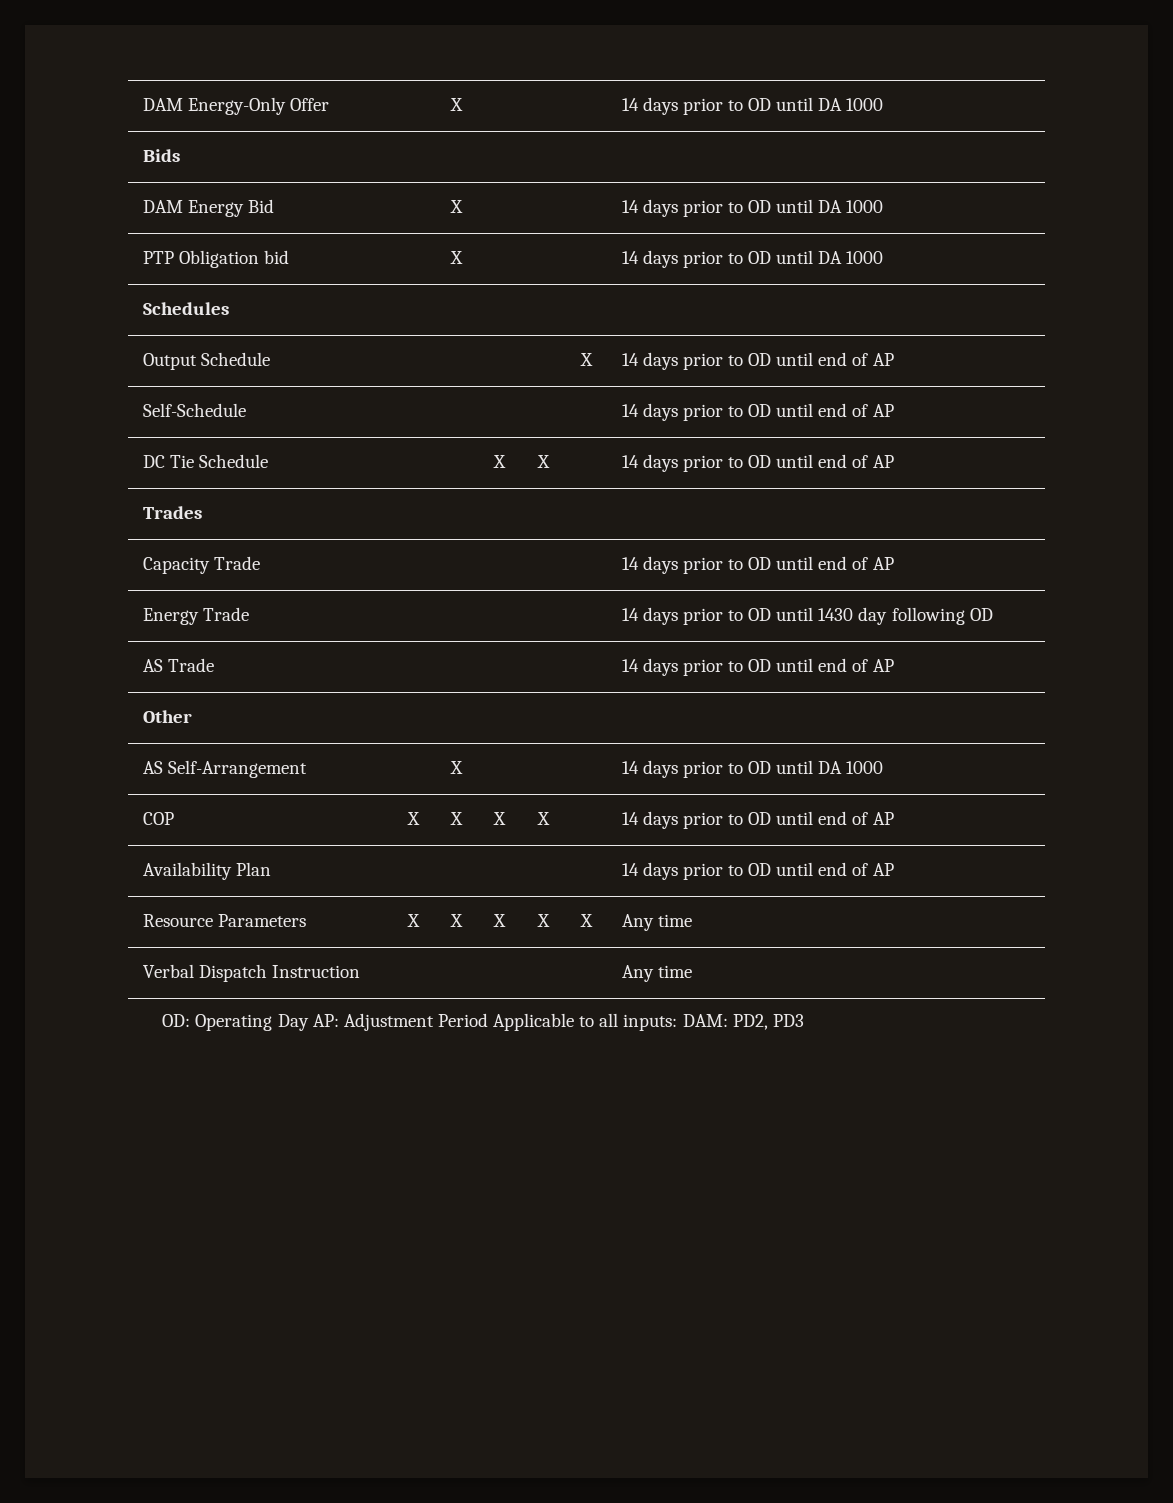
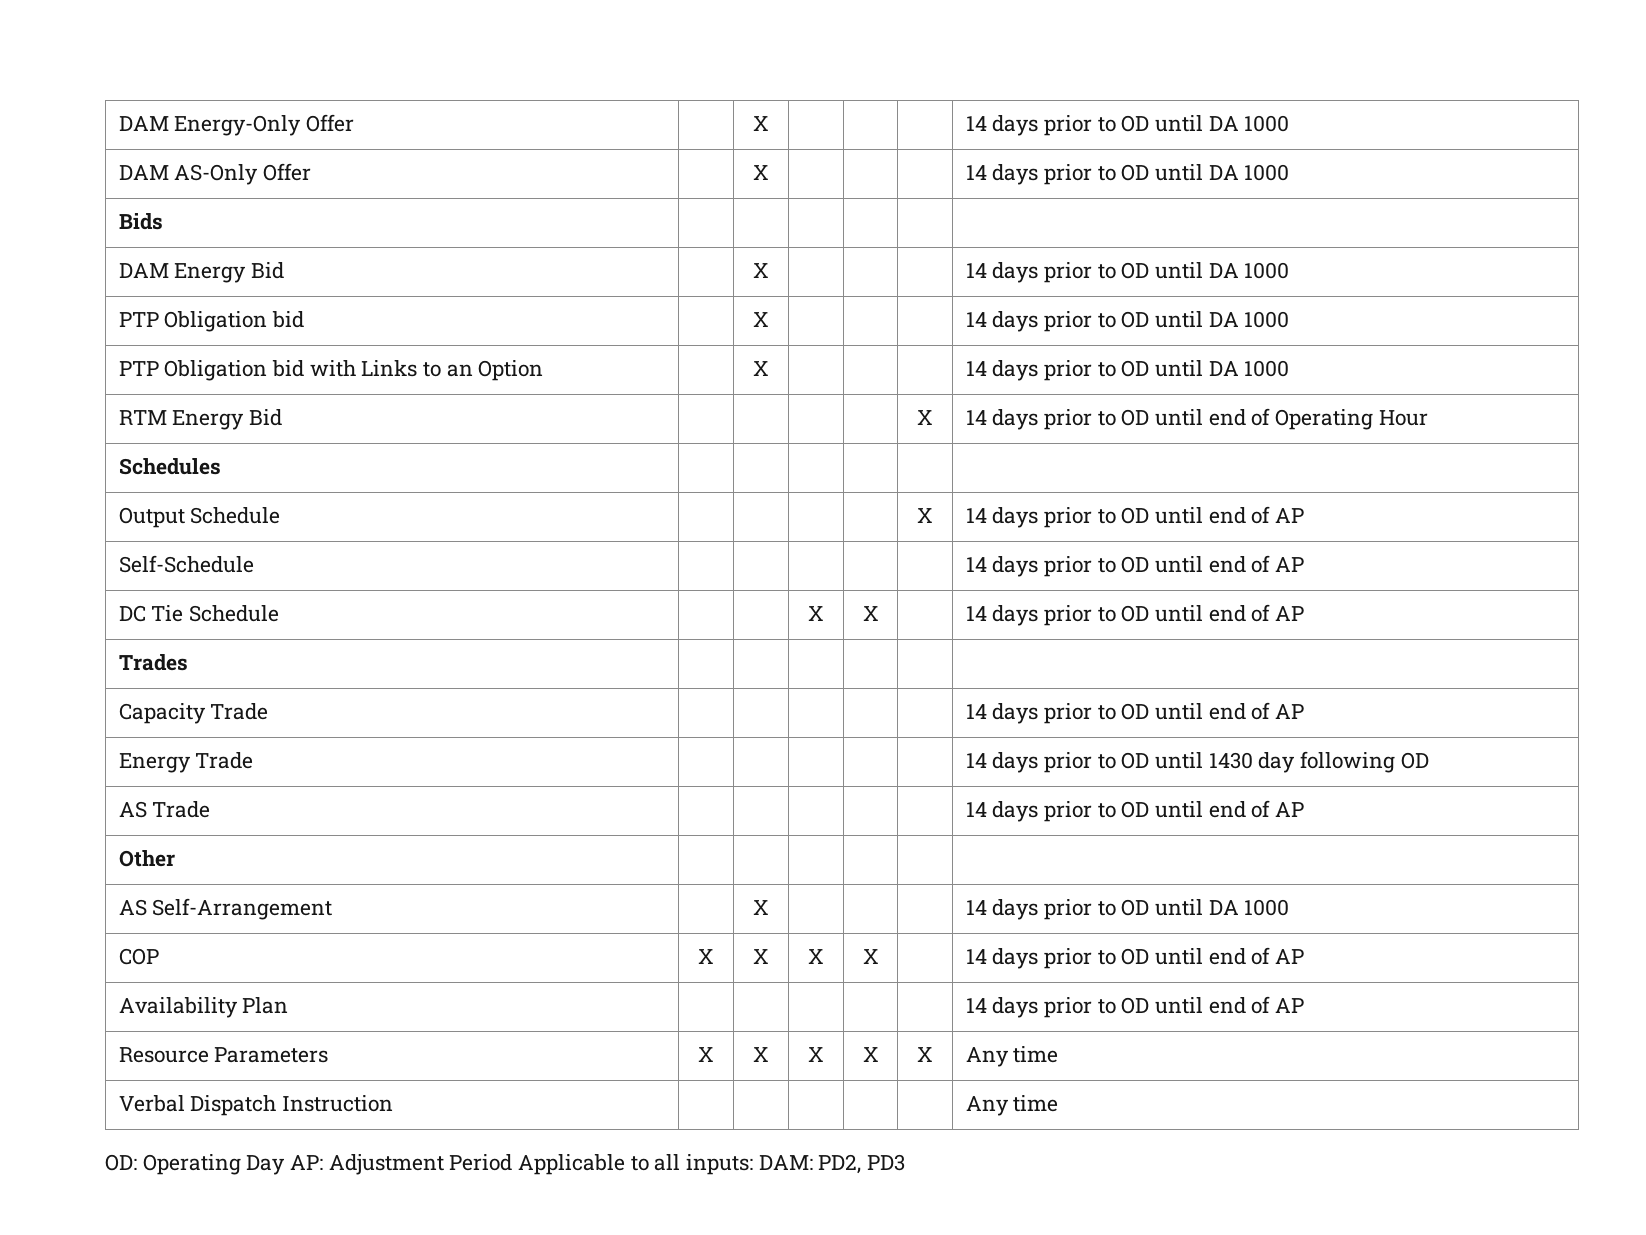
(884, 104) none -> [118,163,311,185] [753,165,769,180] [965,164,1290,185] // DAM AS-Only Offer | | X | | | | 14 days prior to OD until DA 1000
(884, 257) none -> [118,360,544,381] [753,361,769,376] [965,360,1290,381] [118,409,282,430] [917,410,933,425] [965,408,1428,430] // PTP Obligation bid with Links to an Option | | X | | | | 14 days prior to OD until DA 1000 // RTM Energy Bid | | | | | X | 14 days prior to OD until end of Operating Hour

